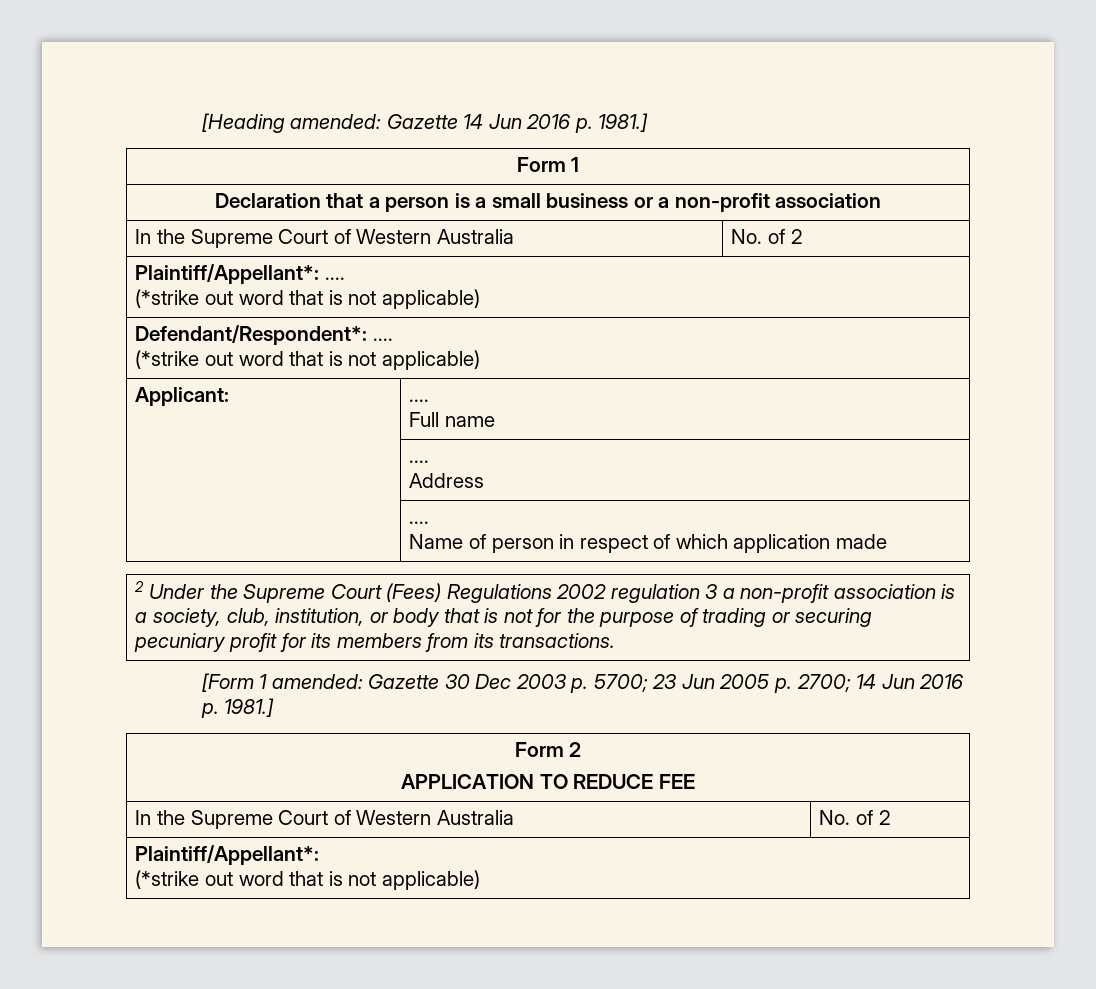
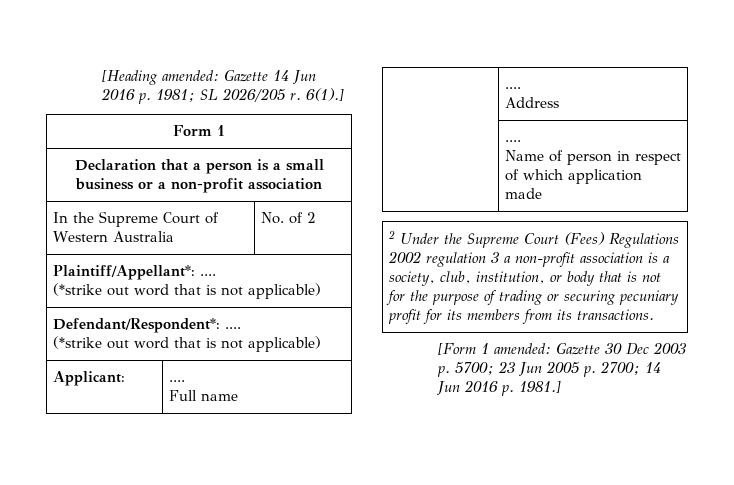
[598,113,649,132] 1981.] -> [156,88,345,102] 1981; SL 2026/205 r. 6(1).]
[514,742,582,757] [401,774,695,789] [135,810,514,829] [819,810,891,825] [135,845,320,865] [135,870,480,890] // Form 2 // APPLICATION TO REDUCE FEE // In the Supreme Court of Western Australia | No. of 2 // Plaintiff/Appellant*: // (*strike out word that is not applicable) -> (562, 387) none

